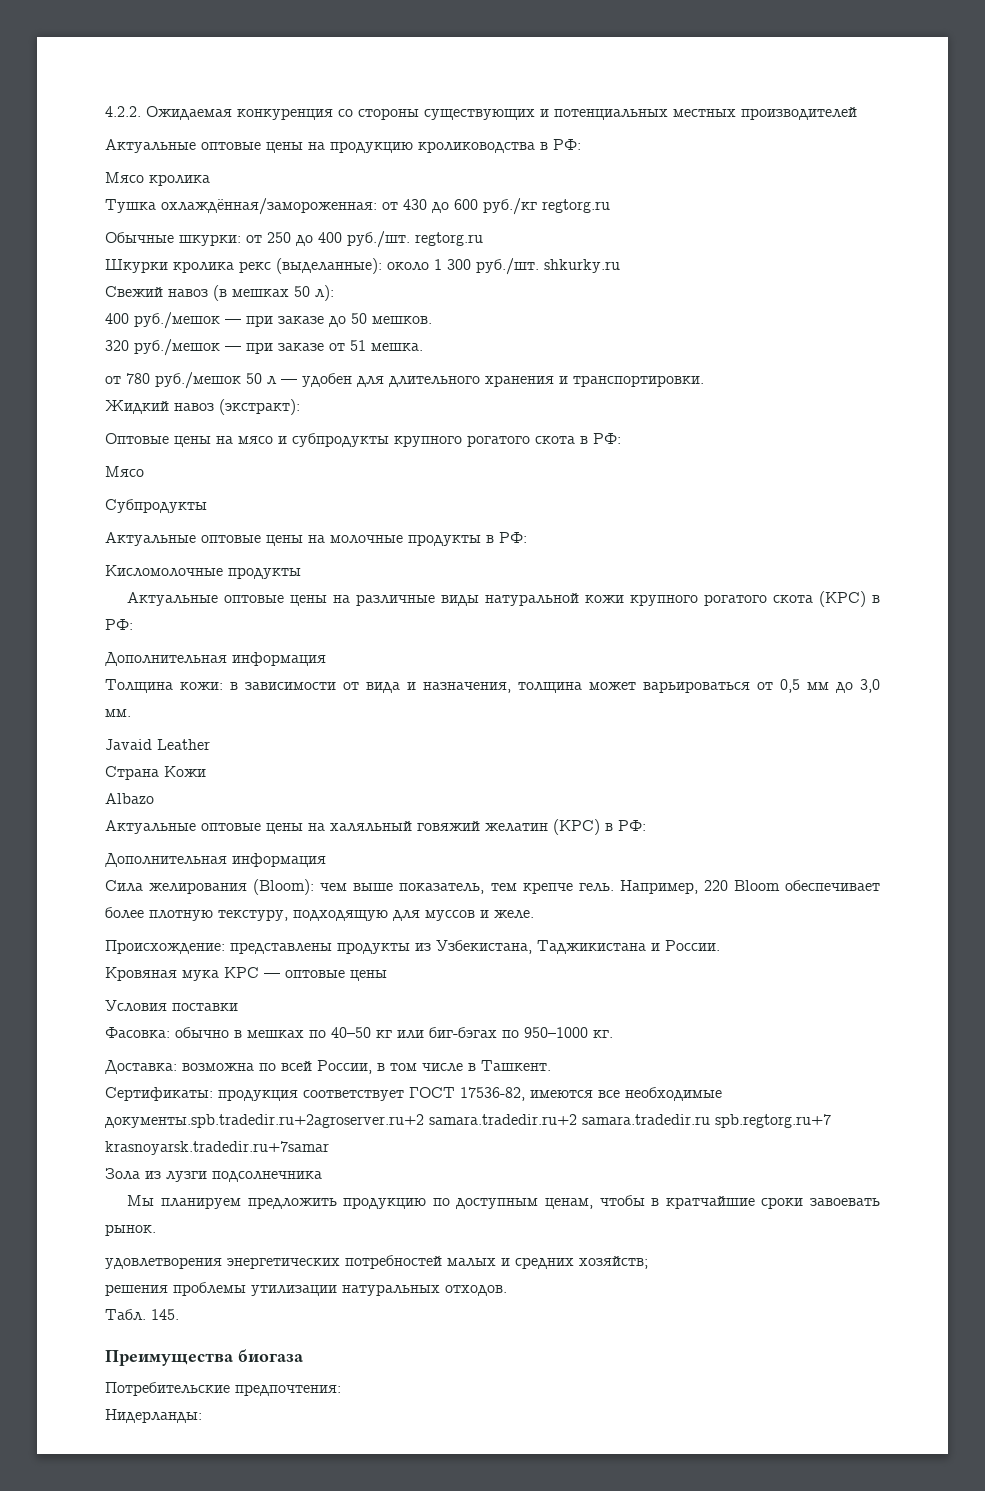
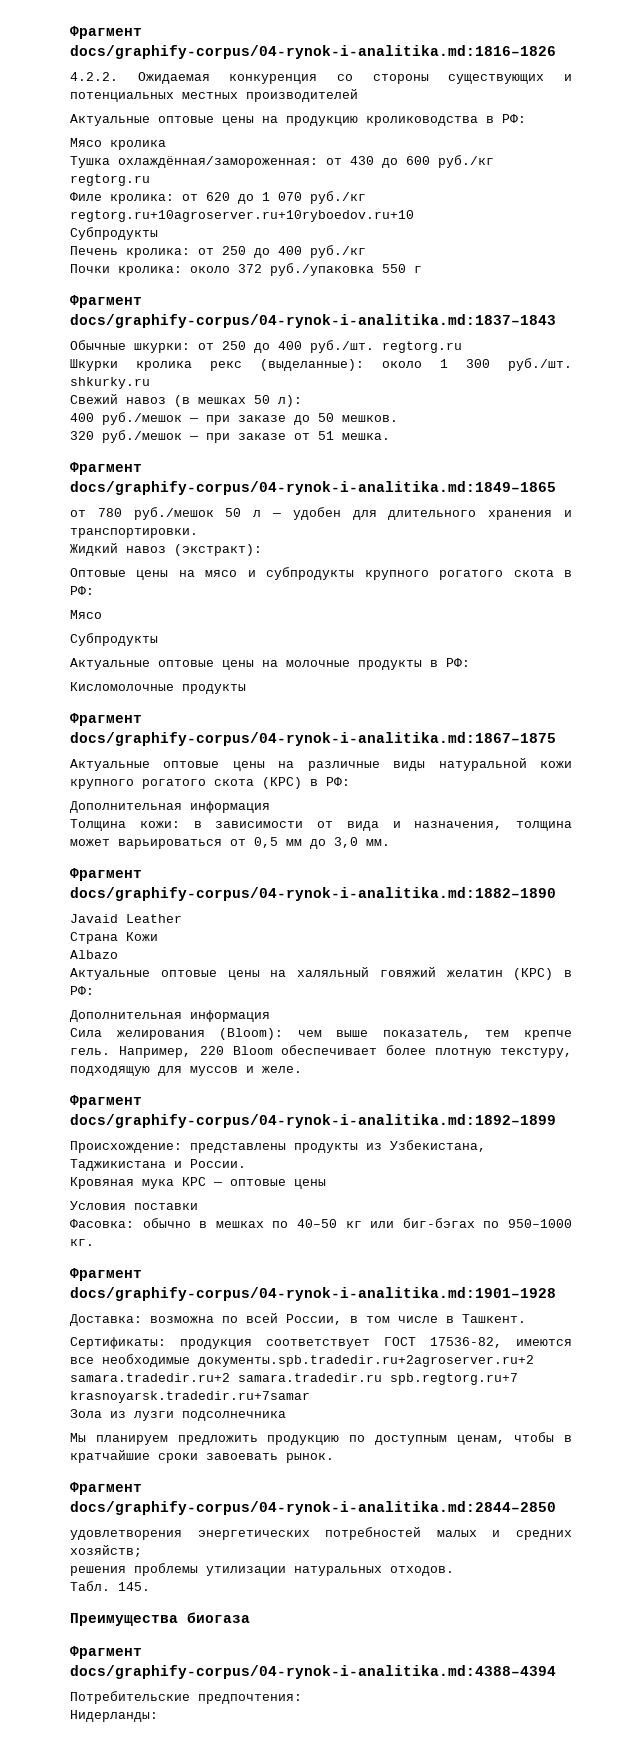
(105, 111) none -> [70,26,142,39] [70,45,556,59] Фрагмент docs/graphify-corpus/04-rynok-i-analitika.md:1816–1826 //
(610, 206) none -> [70,191,366,204] [70,210,414,222] [70,227,158,240] [70,245,366,258] [70,263,422,276] [70,295,142,308] [70,314,556,328] // Филе кролика: от 620 до 1 070 руб./кг regtorg.ru+10agroserver.ru+10ryboedov.ru+10 // Субпродукты // Печень кролика: от 250 до 400 руб./кг // Почки кролика: около 372 руб./упаковка 550 г // Фрагмент docs/graphify-corpus/04-rynok-i-analitika.md:1837–1843
(423, 347) none -> [70,462,142,475] [70,481,556,495] // Фрагмент docs/graphify-corpus/04-rynok-i-analitika.md:1849–1865
(301, 573) none -> [70,713,142,726] [70,732,556,746] // Фрагмент docs/graphify-corpus/04-rynok-i-analitika.md:1867–1875
(131, 713) none -> [70,868,142,881] [70,887,556,901] // Фрагмент docs/graphify-corpus/04-rynok-i-analitika.md:1882–1890
(534, 914) none -> [70,1095,142,1108] [70,1114,556,1128] // Фрагмент docs/graphify-corpus/04-rynok-i-analitika.md:1892–1899
(613, 1034) none -> [70,1268,142,1281] [70,1287,556,1301] // Фрагмент docs/graphify-corpus/04-rynok-i-analitika.md:1901–1928
(156, 1230) none -> [70,1482,142,1495] [70,1501,556,1515] // Фрагмент docs/graphify-corpus/04-rynok-i-analitika.md:2844–2850
(304, 1355) none -> [70,1646,142,1659] [70,1665,556,1679] // Фрагмент docs/graphify-corpus/04-rynok-i-analitika.md:4388–4394

